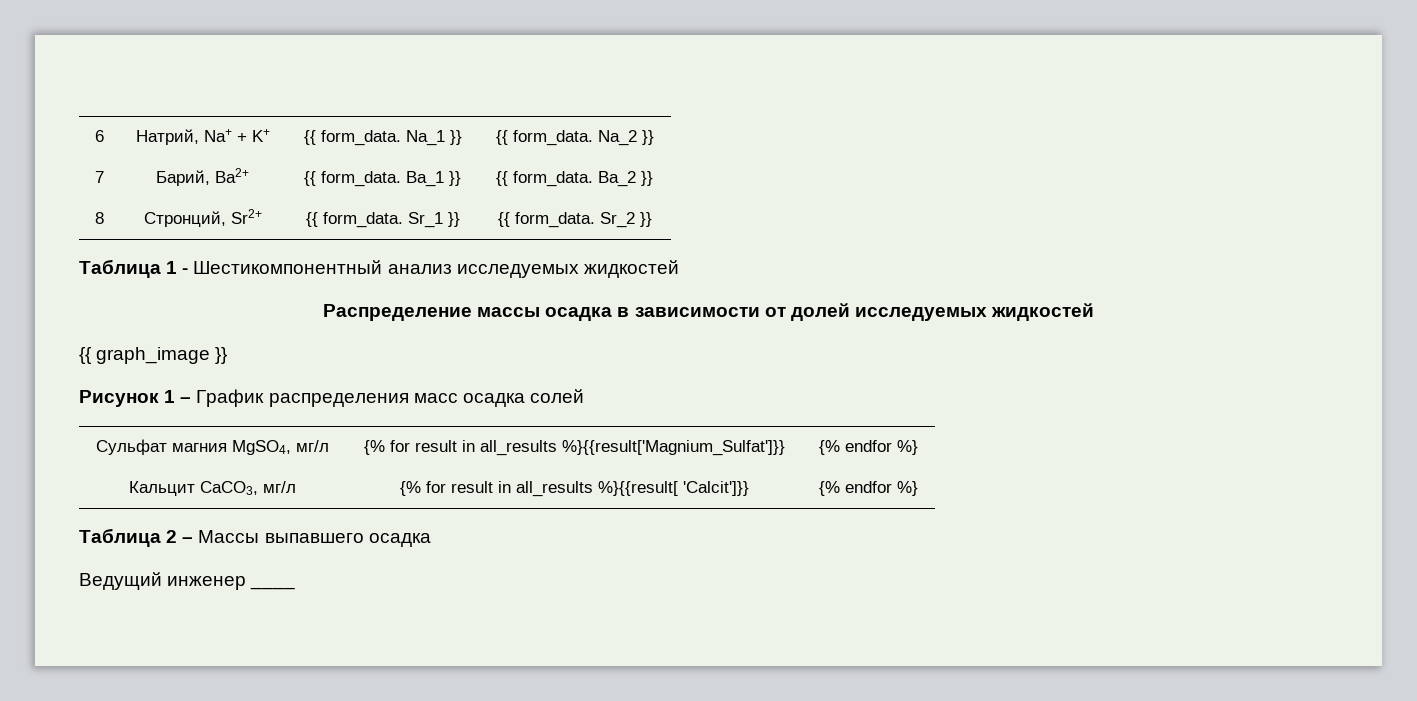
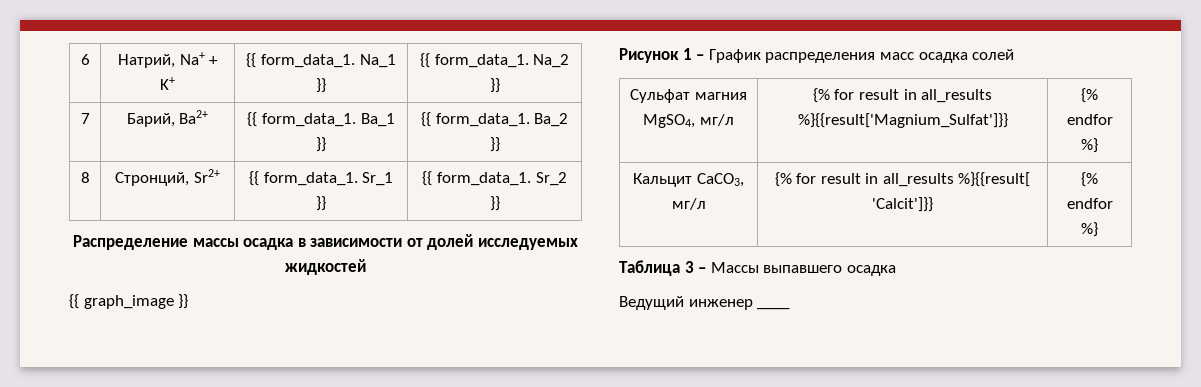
[320,130,401,146] form_data. -> [261,54,355,68] form_data_1.
[512,130,593,146] form_data. -> [434,54,529,68] form_data_1.
[321,171,401,187] form_data. -> [262,113,356,127] form_data_1.
[513,171,593,187] form_data. -> [435,113,530,127] form_data_1.
[322,212,403,228] form_data. -> [263,172,358,186] form_data_1.
[514,212,595,228] form_data. -> [437,172,531,186] form_data_1.
[79,259,679,278] // Таблица 1 - Шестикомпонентный анализ исследуемых жидкостей -> (500, 203) none
[166,530,178,543] 2 -> [684,261,694,273] 3

